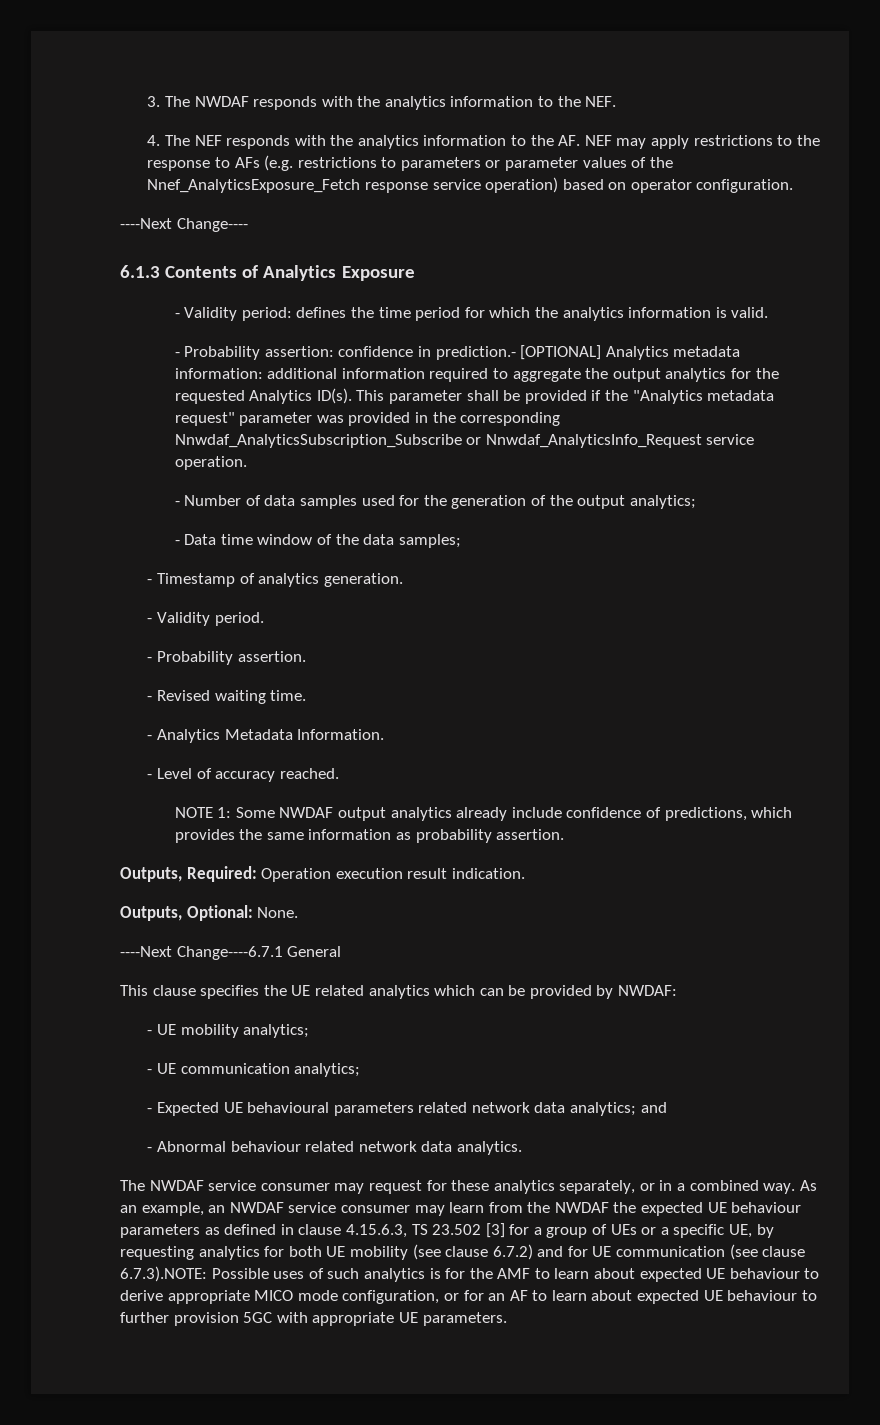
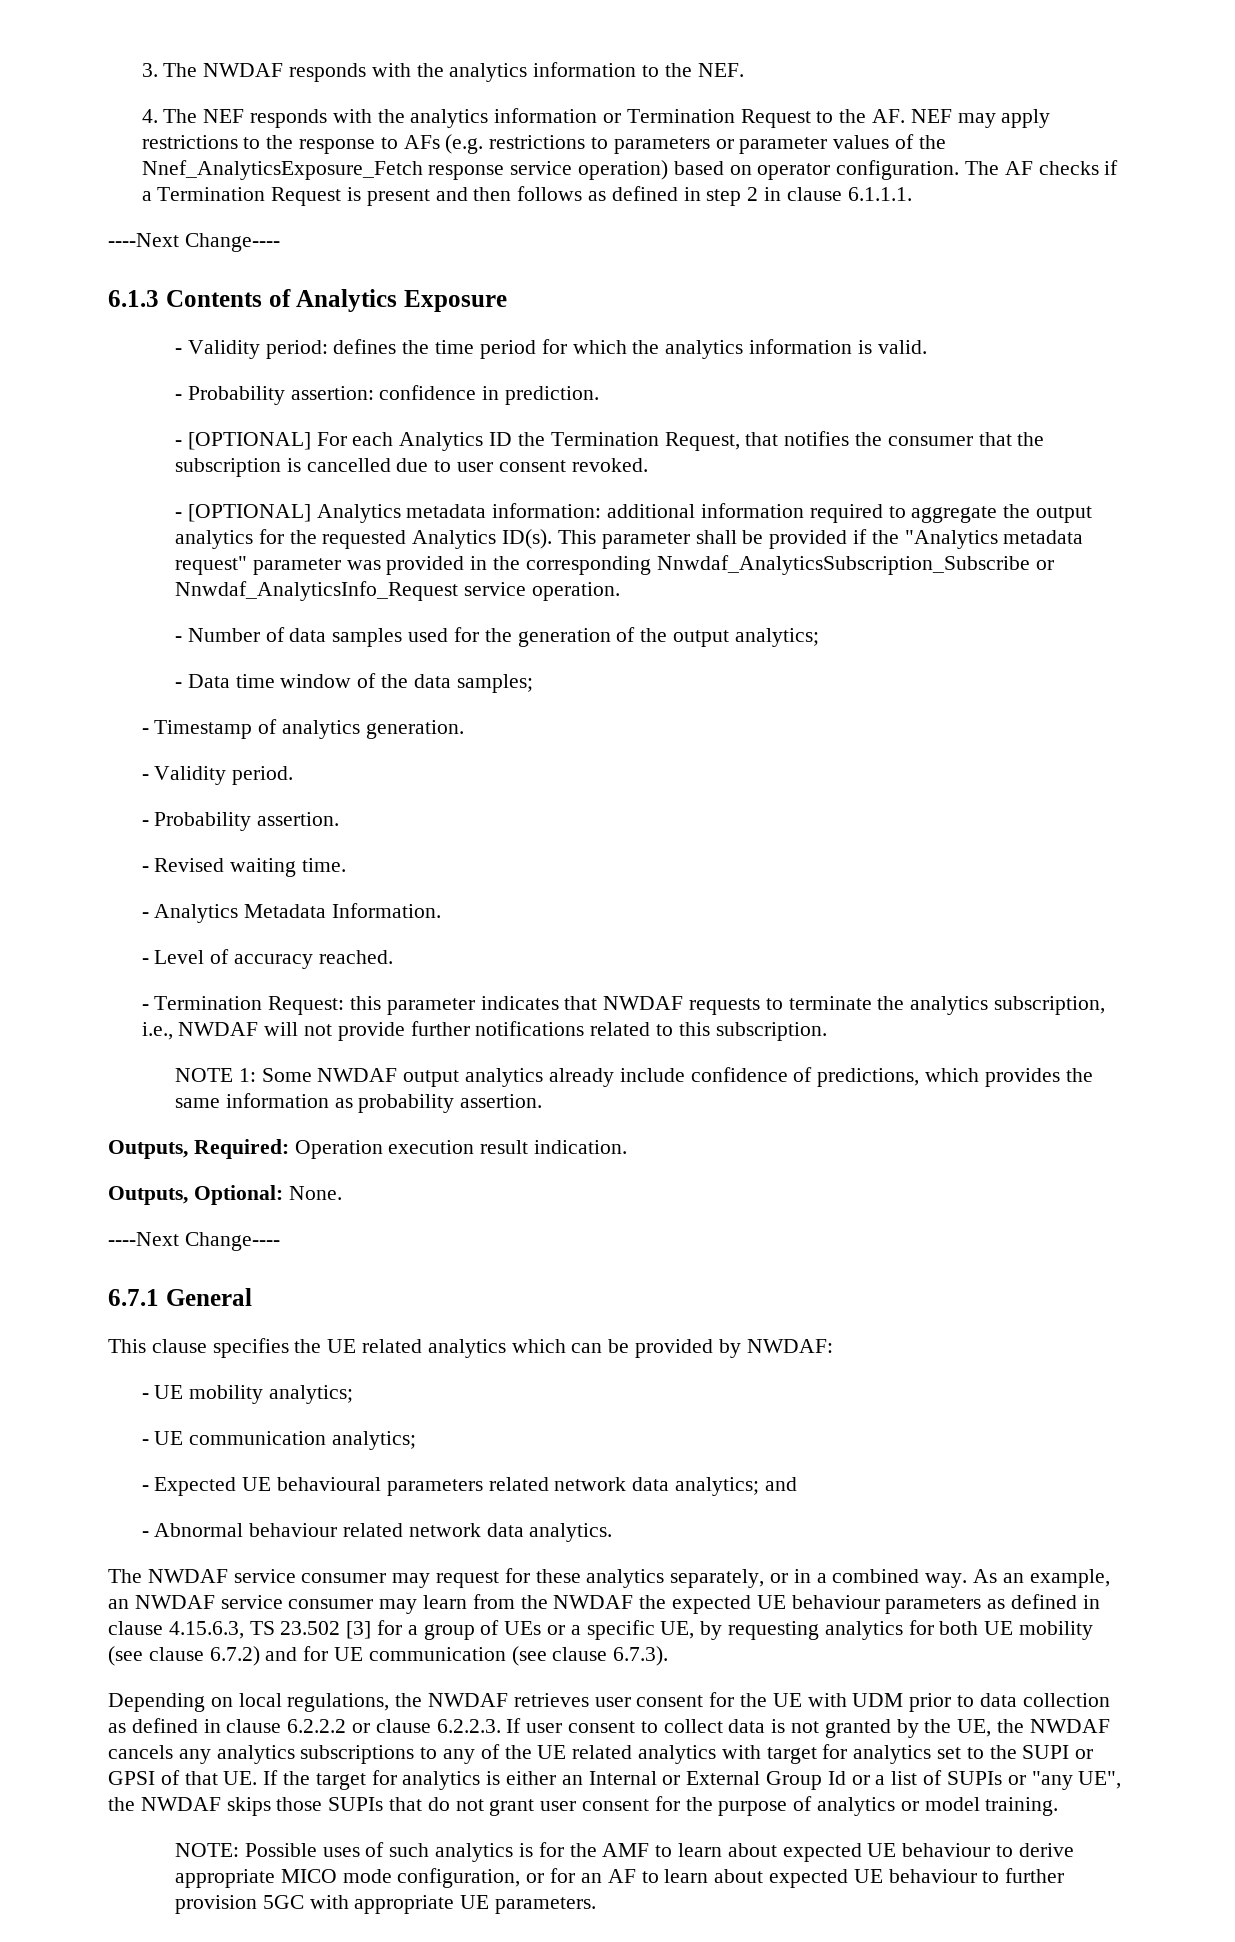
(507, 140) none -> [602,109,811,128] or Termination Request
(794, 186) none -> [964,160,1119,175] [141,186,912,206] The AF checks if a Termination Request is present and then follows as defined in step 2 in clause 6.1.1.1.
[435,346,516,360] prediction.- -> [505,386,600,405] [175,431,1045,451] [175,458,648,477] [175,512,183,518] prediction. // - [OPTIONAL] For each Analytics ID the Termination Request, that notifies the consumer that the subscription is cancelled due to user consent revoked. // -
(339, 773) none -> [141,996,1105,1015] [141,1021,827,1041] // - Termination Request: this parameter indicates that NWDAF requests to terminate the analytics subscription, i.e., NWDAF will not provide further notifications related to this subscription.
[176,946,283,960] Change----6.7.1 -> [184,1232,280,1251] [108,1289,159,1306] Change---- // 6.7.1
[120,1266,207,1282] 6.7.3).NOTE: -> [613,1646,669,1666] [108,1692,1110,1712] [108,1718,1110,1738] [108,1744,1094,1764] [108,1770,1122,1790] [108,1796,1059,1816] [175,1843,240,1857] 6.7.3). // Depending on local regulations, the NWDAF retrieves user consent for the UE with UDM prior to data collection as defined in clause 6.2.2.2 or clause 6.2.2.3. If user consent to collect data is not granted by the UE, the NWDAF cancels any analytics subscriptions to any of the UE related analytics with target for analytics set to the SUPI or GPSI of that UE. If the target for analytics is either an Internal or External Group Id or a list of SUPIs or "any UE", the NWDAF skips those SUPIs that do not grant user consent for the purpose of analytics or model training. // NOTE:

